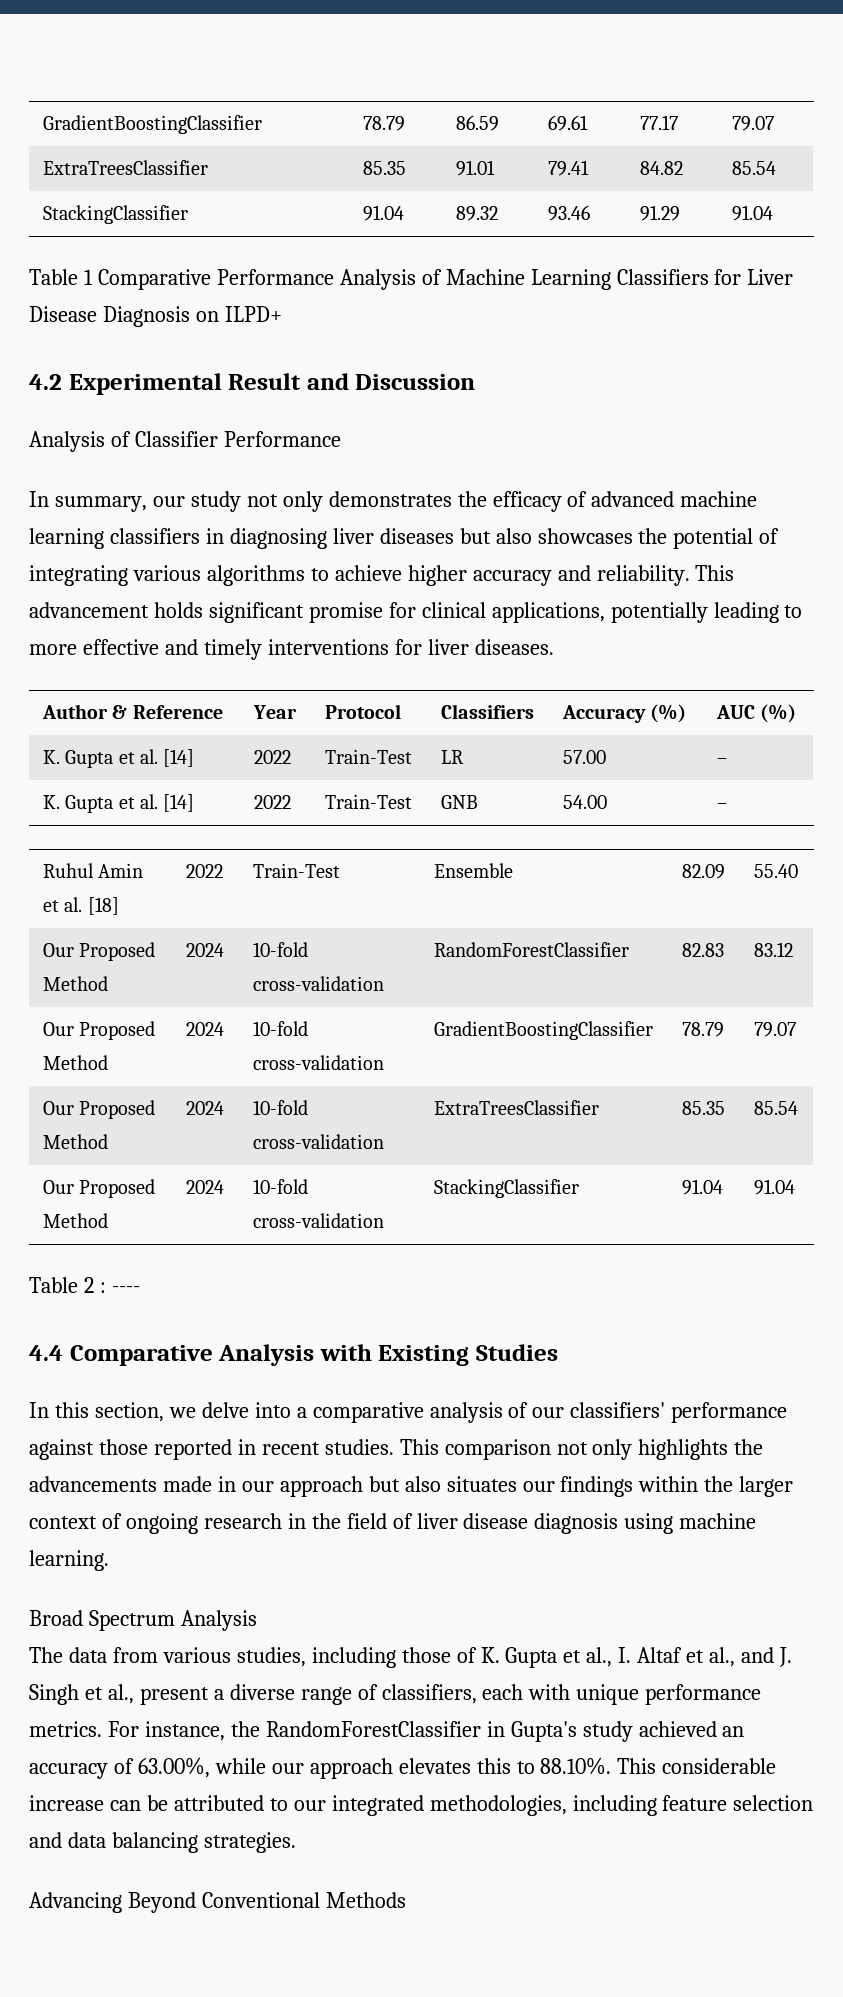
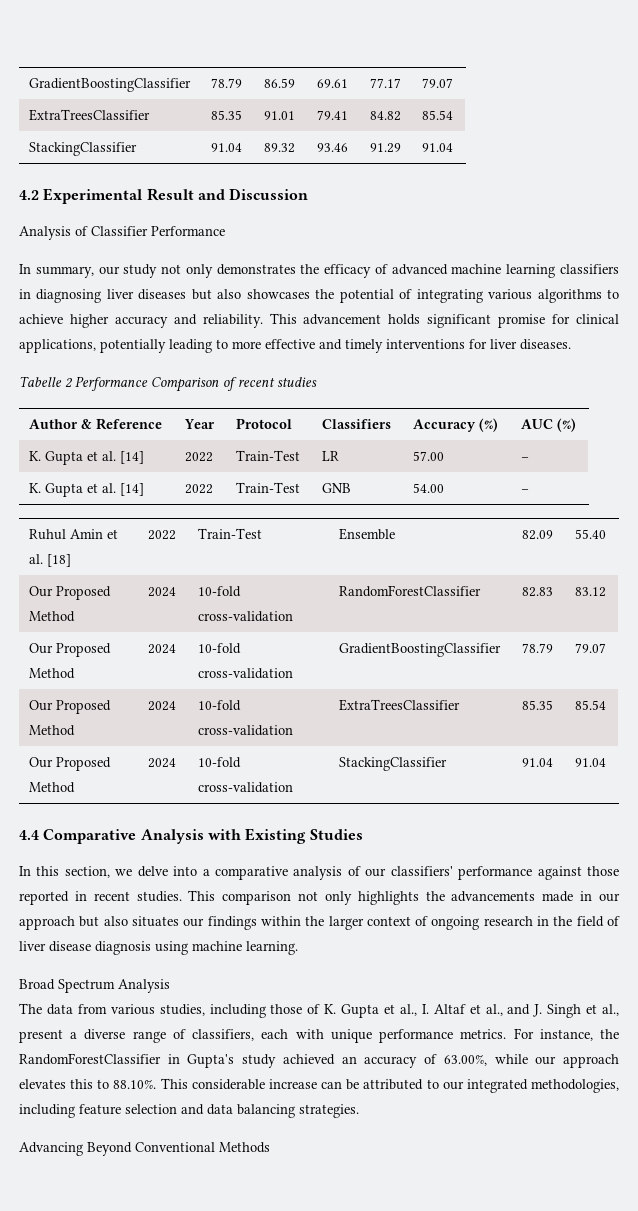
[29,269,794,290] [29,306,282,327] // Table 1 Comparative Performance Analysis of Machine Learning Classifiers for Liver Disease Diagnosis on ILPD+ -> (454, 147) none
(554, 647) none -> [19,376,317,392] // Tabelle 2 Performance Comparison of recent studies
[29,1277,140,1293] // Table 2 : ---- -> (607, 762) none

